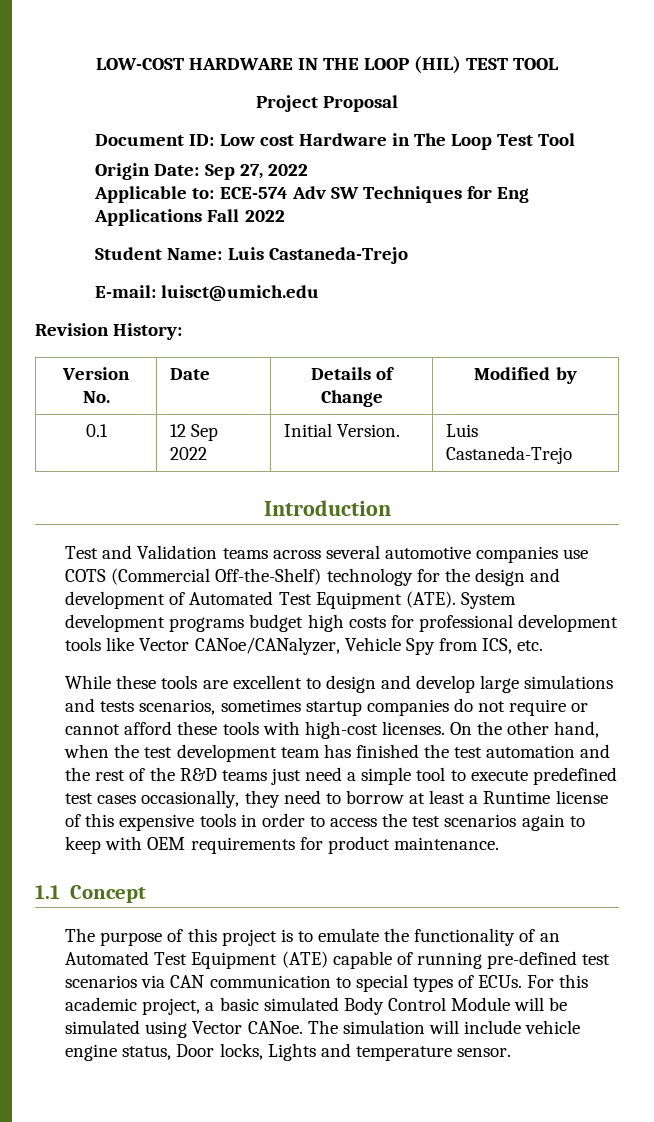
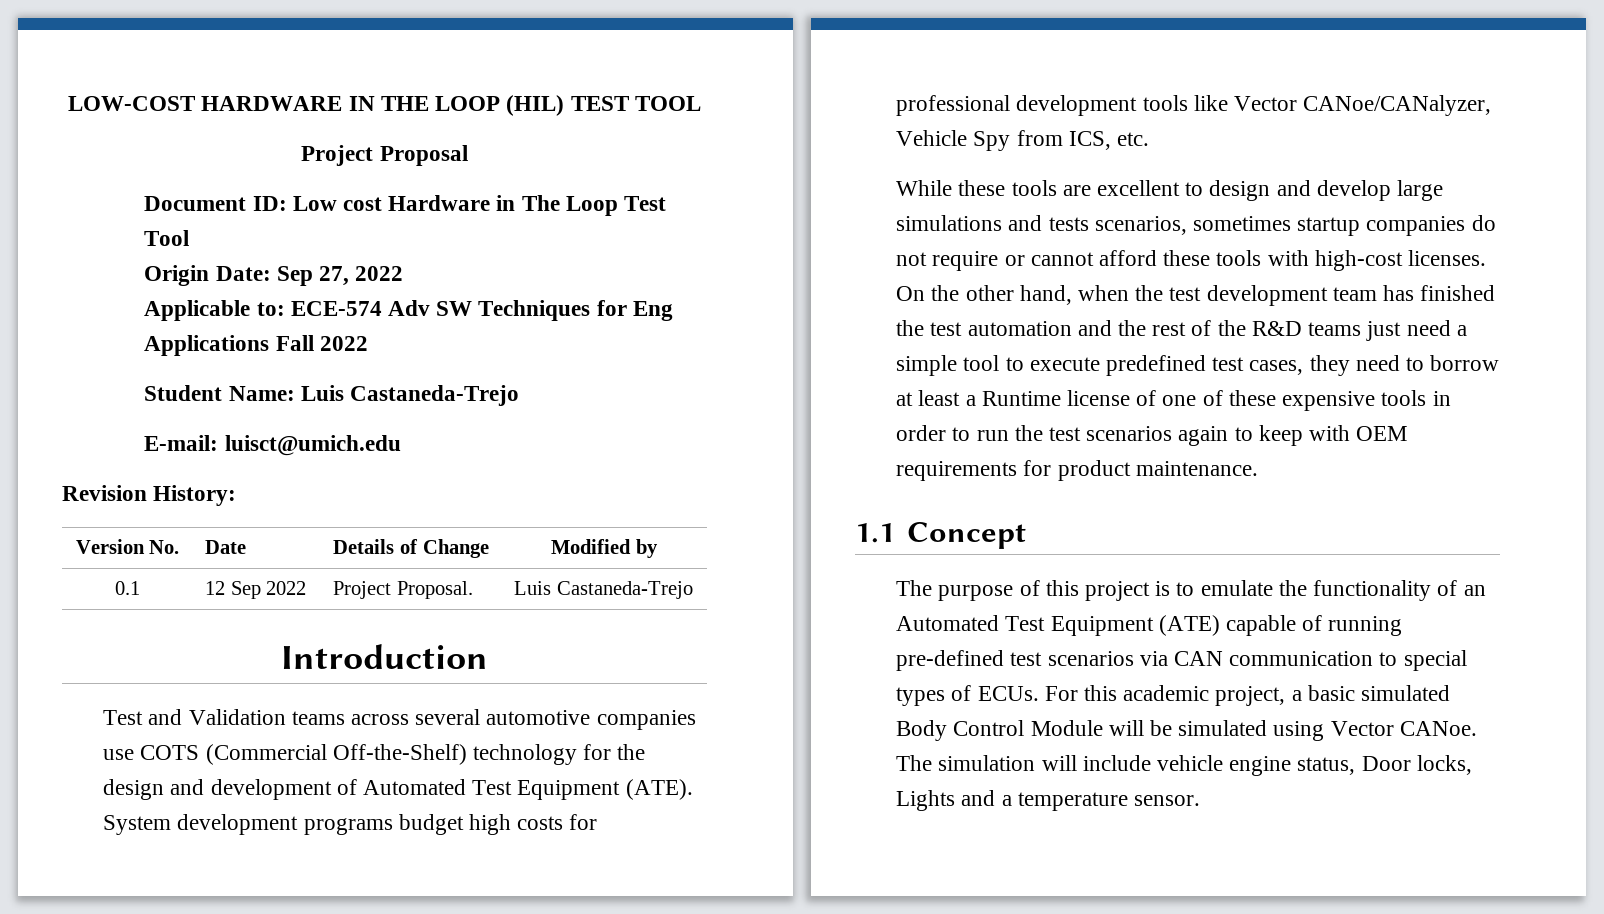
[283,423,401,437] Initial Version. -> [333,581,473,599] Project Proposal.
[97,790,240,808] cases occasionally, -> [1249,360,1304,375] cases,
[85,813,115,827] this -> [1162,390,1276,406] one of these
[330,818,378,827] access -> [976,430,1009,441] run
(351, 1050) none -> [1001,795,1012,806] a

